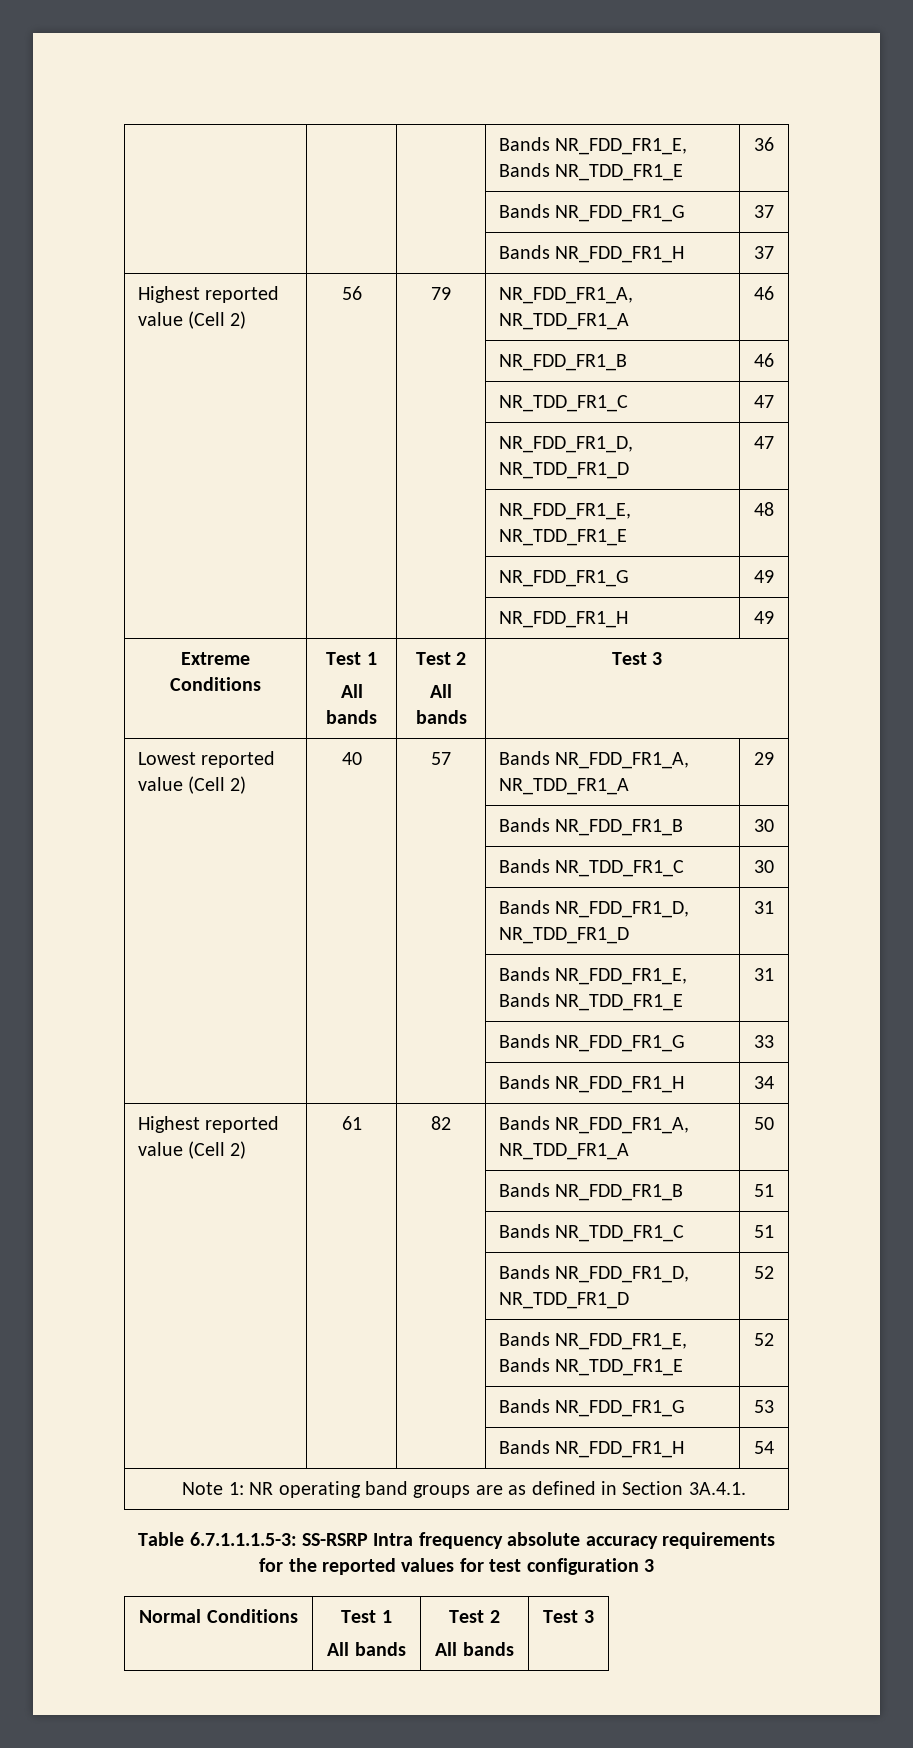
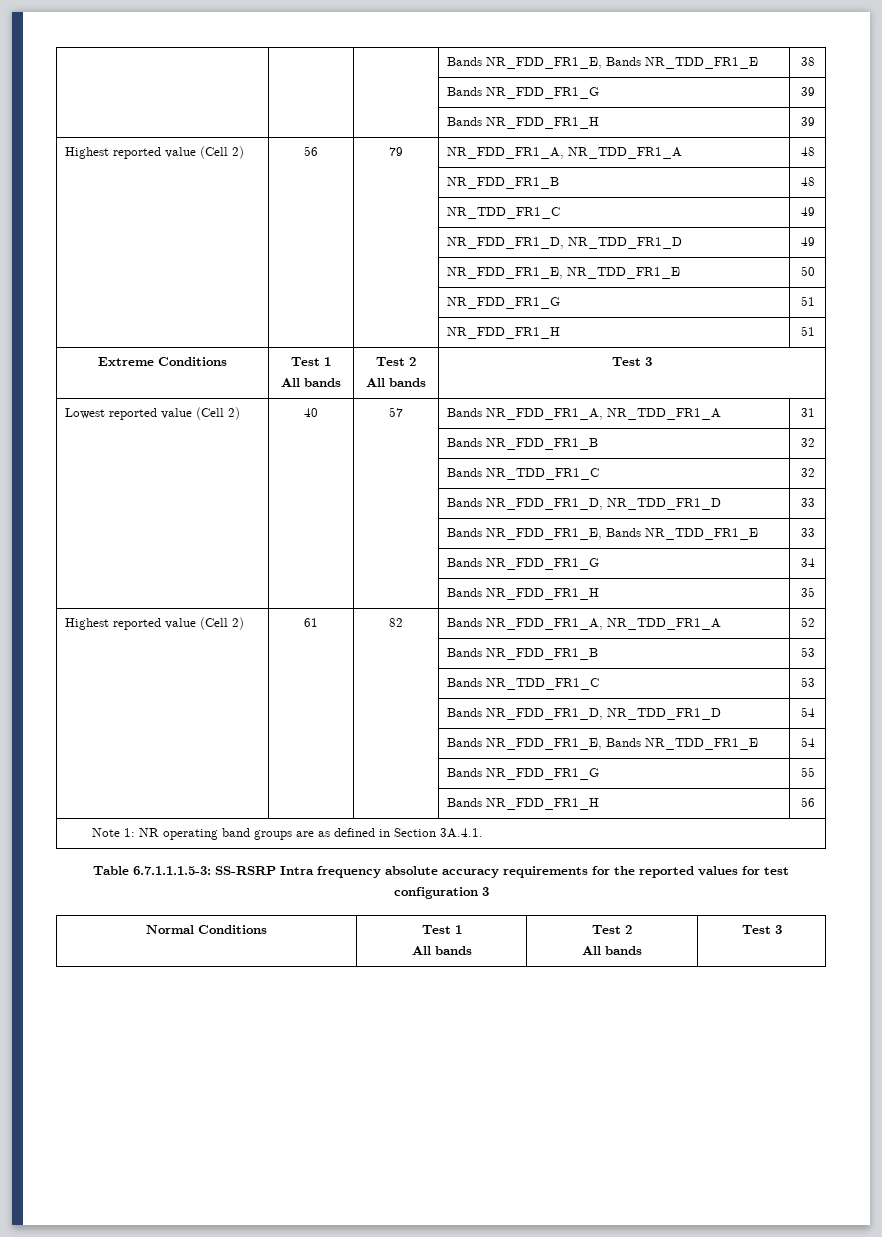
[498,137,688,155] [498,163,684,181] [754,137,774,151] [498,204,686,222] [754,205,774,218] [498,245,685,263] [754,246,774,259] | | | Bands NR_FDD_FR1_E, Bands NR_TDD_FR1_E | 36 // | | | Bands NR_FDD_FR1_G | 37 // | | | Bands NR_FDD_FR1_H | 37 -> [447,57,759,69] [800,57,815,66] [447,87,600,99] [800,87,815,96] [447,117,600,129] [800,117,815,126] | | | Bands NR_FDD_FR1_E, Bands NR_TDD_FR1_E | 38 // | | | Bands NR_FDD_FR1_G | 39 // | | | Bands NR_FDD_FR1_H | 39
[754,286,774,300] [498,354,627,371] [754,353,774,367] [498,395,628,412] [754,395,774,408] [498,436,633,453] [498,462,629,479] [754,436,774,449] 46 // | | | NR_FDD_FR1_B | 46 // | | | NR_TDD_FR1_C | 47 // | | | NR_FDD_FR1_D, NR_TDD_FR1_D | 47 -> [800,147,815,156] [447,177,560,189] [800,177,815,186] [447,207,561,219] [800,207,815,216] [447,237,683,249] [800,237,815,246] 48 // | | | NR_FDD_FR1_B | 48 // | | | NR_TDD_FR1_C | 49 // | | | NR_FDD_FR1_D, NR_TDD_FR1_D | 49
[754,502,774,516] [498,570,629,587] [754,570,774,583] [498,611,628,628] [754,611,774,624] 48 // | | | NR_FDD_FR1_G | 49 // | | | NR_FDD_FR1_H | 49 -> [800,266,815,276] [447,297,561,309] [800,296,815,306] [447,327,561,339] [800,326,815,336] 50 // | | | NR_FDD_FR1_G | 51 // | | | NR_FDD_FR1_H | 51
[754,752,774,765] [498,818,684,836] [754,819,774,832] [498,859,685,877] [754,860,774,873] [498,900,690,918] [498,927,629,944] [754,901,774,914] [498,967,688,985] [498,993,684,1011] [754,968,774,981] [498,1034,686,1052] [754,1035,774,1048] [498,1075,685,1093] [754,1076,774,1089] 29 // | | | Bands NR_FDD_FR1_B | 30 // | | | Bands NR_TDD_FR1_C | 30 // | | | Bands NR_FDD_FR1_D, NR_TDD_FR1_D | 31 // | | | Bands NR_FDD_FR1_E, Bands NR_TDD_FR1_E | 31 // | | | Bands NR_FDD_FR1_G | 33 // | | | Bands NR_FDD_FR1_H | 34 -> [800,408,815,417] [447,438,599,450] [800,438,815,447] [447,468,600,480] [800,468,815,477] [447,498,722,510] [800,498,815,507] [447,528,759,540] [800,528,815,537] [447,558,600,570] [800,558,815,567] [447,588,600,600] [800,587,815,597] 31 // | | | Bands NR_FDD_FR1_B | 32 // | | | Bands NR_TDD_FR1_C | 32 // | | | Bands NR_FDD_FR1_D, NR_TDD_FR1_D | 33 // | | | Bands NR_FDD_FR1_E, Bands NR_TDD_FR1_E | 33 // | | | Bands NR_FDD_FR1_G | 34 // | | | Bands NR_FDD_FR1_H | 35
[754,1117,774,1130] [498,1183,684,1201] [754,1184,774,1197] [498,1224,685,1242] [754,1225,774,1238] [498,1265,690,1283] [498,1292,629,1309] [754,1266,774,1279] [498,1332,688,1350] [498,1358,684,1376] [754,1333,774,1346] [498,1399,686,1417] [754,1400,774,1413] [498,1440,685,1458] [754,1441,774,1454] 50 // | | | Bands NR_FDD_FR1_B | 51 // | | | Bands NR_TDD_FR1_C | 51 // | | | Bands NR_FDD_FR1_D, NR_TDD_FR1_D | 52 // | | | Bands NR_FDD_FR1_E, Bands NR_TDD_FR1_E | 52 // | | | Bands NR_FDD_FR1_G | 53 // | | | Bands NR_FDD_FR1_H | 54 -> [800,617,815,627] [447,648,599,660] [800,647,815,657] [447,678,600,690] [800,677,815,687] [447,708,722,720] [800,707,815,717] [447,738,759,750] [800,737,815,747] [447,768,600,780] [800,767,815,777] [447,798,600,810] [800,797,815,807] 52 // | | | Bands NR_FDD_FR1_B | 53 // | | | Bands NR_TDD_FR1_C | 53 // | | | Bands NR_FDD_FR1_D, NR_TDD_FR1_D | 54 // | | | Bands NR_FDD_FR1_E, Bands NR_TDD_FR1_E | 54 // | | | Bands NR_FDD_FR1_G | 55 // | | | Bands NR_FDD_FR1_H | 56

